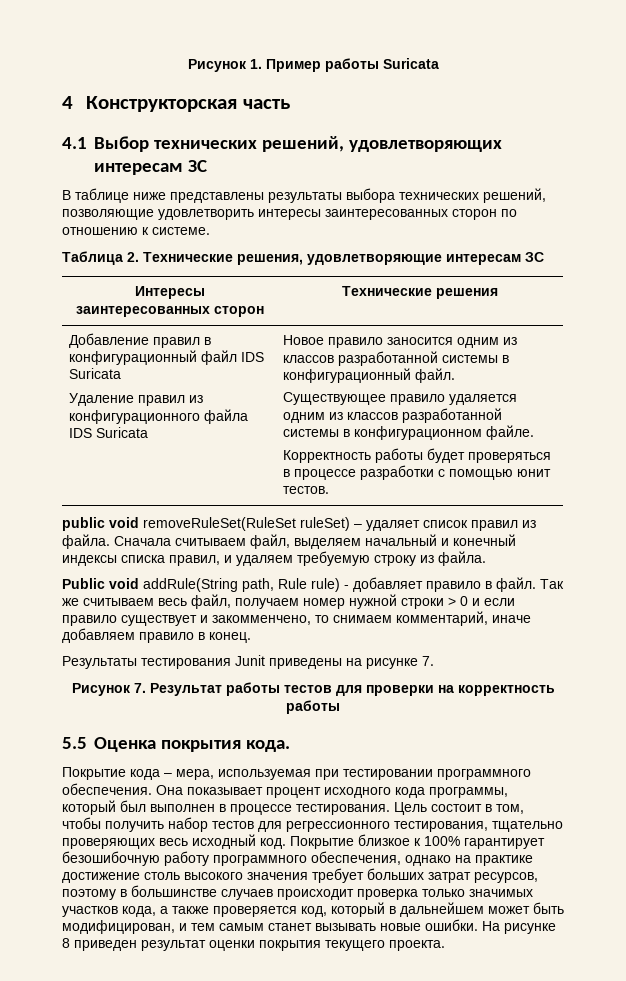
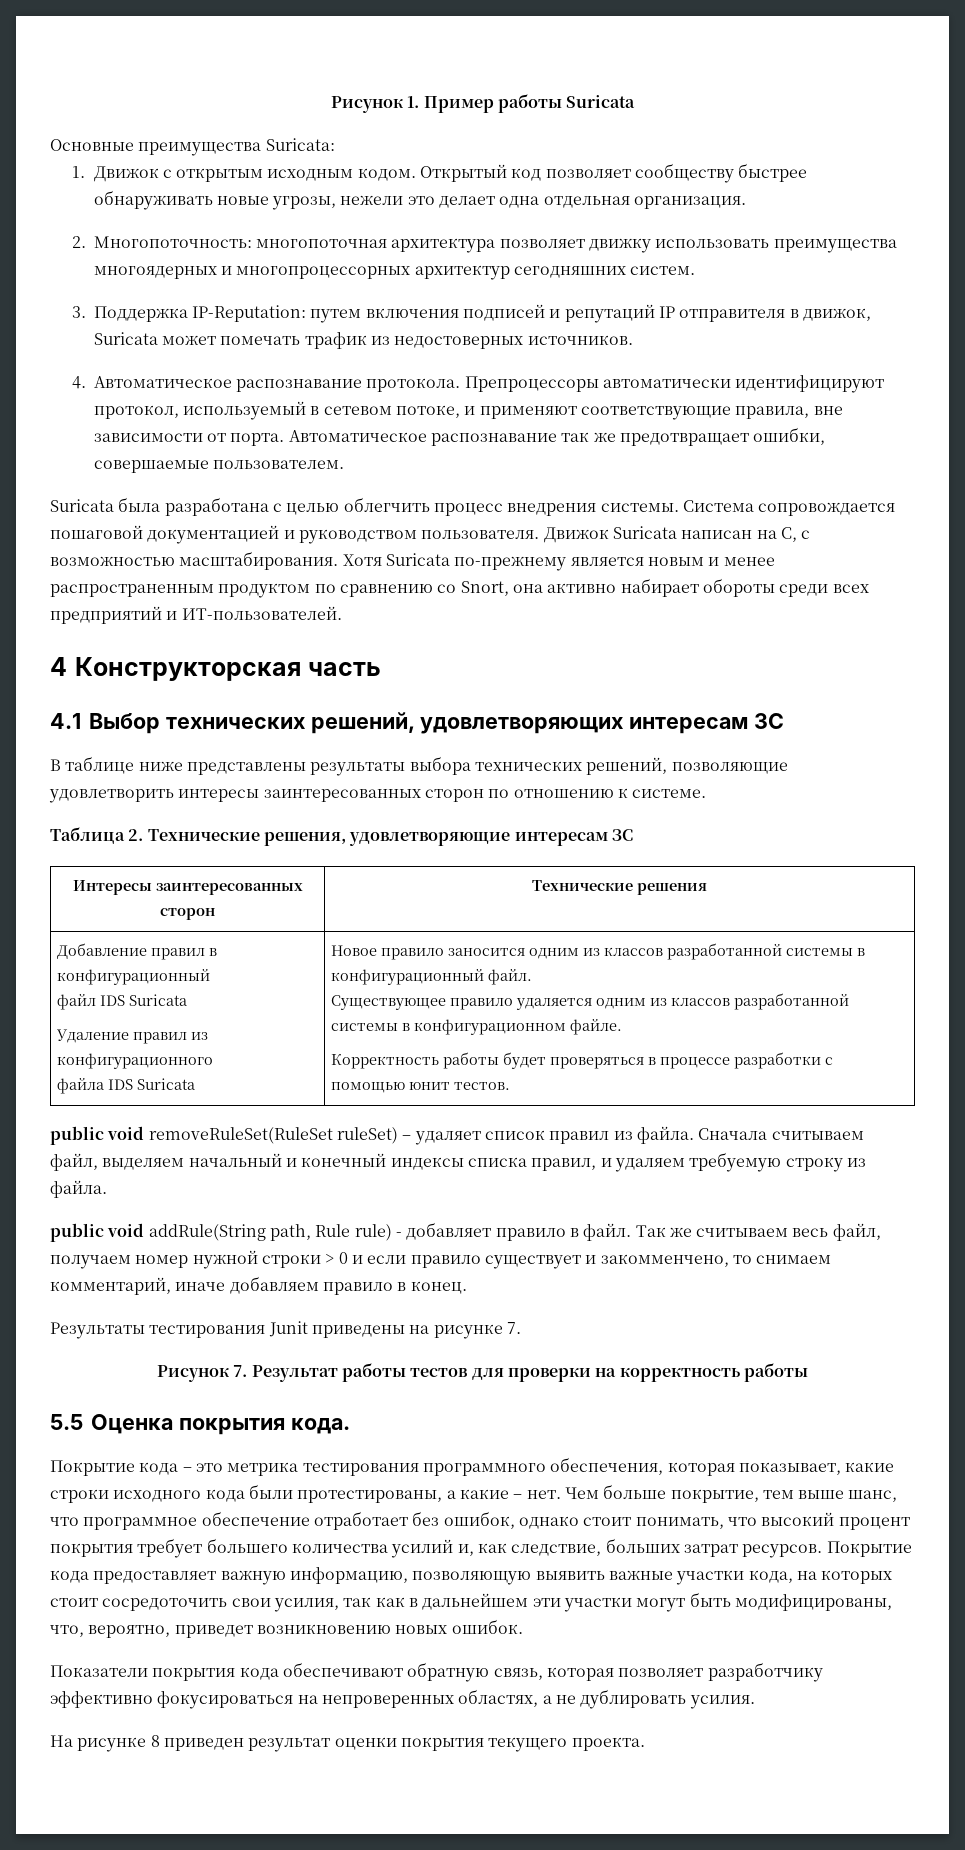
(439, 63) none -> [50,138,335,156] [71,163,808,183] [93,190,747,210] [71,236,897,253] [93,265,696,280] [71,304,871,323] [93,332,633,349] [71,375,885,393] [93,401,843,420] [93,427,826,446] [93,460,345,473] [50,497,896,516] [50,525,811,544] [50,551,775,571] [50,578,869,598] [50,606,342,624] // Основные преимущества Suricata: // 1. Движок с открытым исходным кодом. Открытый код позволяет сообществу быстрее обнаруживать новые угрозы, нежели это делает одна отдельная организация. // 2. Многопоточность: многопоточная архитектура позволяет движку использовать преимущества многоядерных и многопроцессорных архитектур сегодняшних систем. // 3. Поддержка IP-Reputation: путем включения подписей и репутаций IP отправителя в движок, Suricata может помечать трафик из недостоверных источников. // 4. Автоматическое распознавание протокола. Препроцессоры автоматически идентифицируют протокол, используемый в сетевом потоке, и применяют соответствующие правила, вне зависимости от порта. Автоматическое распознавание так же предотвращает ошибки, совершаемые пользователем. // Suricata была разработана с целью облегчить процесс внедрения системы. Система сопровождается пошаговой документацией и руководством пользователя. Движок Suricata написан на С, с возможностью масштабирования. Хотя Suricata по-прежнему является новым и менее распространенным продуктом по сравнению со Snort, она активно набирает обороты среди всех предприятий и ИТ-пользователей.
(197, 357) none -> (210, 977) //
(200, 417) none -> (213, 1061) //
[62,578,105,589] Public -> [50,1223,104,1242] public
[176,769,531,780] [62,783,508,798] [62,800,524,815] [62,817,563,832] [62,834,545,849] [62,851,533,866] [62,868,538,883] [62,885,533,900] [62,902,564,917] [62,919,478,934] мера, используемая при тестировании программного обеспечения. Она показывает процент исходного кода программы, который был выполнен в процессе тестирования. Цель состоит в том, чтобы получить набор тестов для регрессионного тестирования, тщательно проверяющих весь исходный код. Покрытие близкое к 100% гарантирует безошибочную работу программного обеспечения, однако на практике достижение столь высокого значения требует больших затрат ресурсов, поэтому в большинстве случаев происходит проверка только значимых участков кода, а также проверяется код, который в дальнейшем может быть модифицирован, и тем самым станет вызывать новые ошибки. -> [195,1457,895,1476] [50,1484,898,1503] [50,1511,910,1530] [50,1538,912,1558] [50,1567,893,1585] [50,1592,892,1612] [50,1619,523,1638] [50,1662,823,1682] [50,1689,755,1709] это метрика тестирования программного обеспечения, которая показывает, какие строки исходного кода были протестированы, а какие – нет. Чем больше покрытие, тем выше шанс, что программное обеспечение отработает без ошибок, однако стоит понимать, что высокий процент покрытия требует большего количества усилий и, как следствие, больших затрат ресурсов. Покрытие кода предоставляет важную информацию, позволяющую выявить важные участки кода, на которых стоит сосредоточить свои усилия, так как в дальнейшем эти участки могут быть модифицированы, что, вероятно, приведет возникновению новых ошибок. // Показатели покрытия кода обеспечивают обратную связь, которая позволяет разработчику эффективно фокусироваться на непроверенных областях, а не дублировать усилия. //

